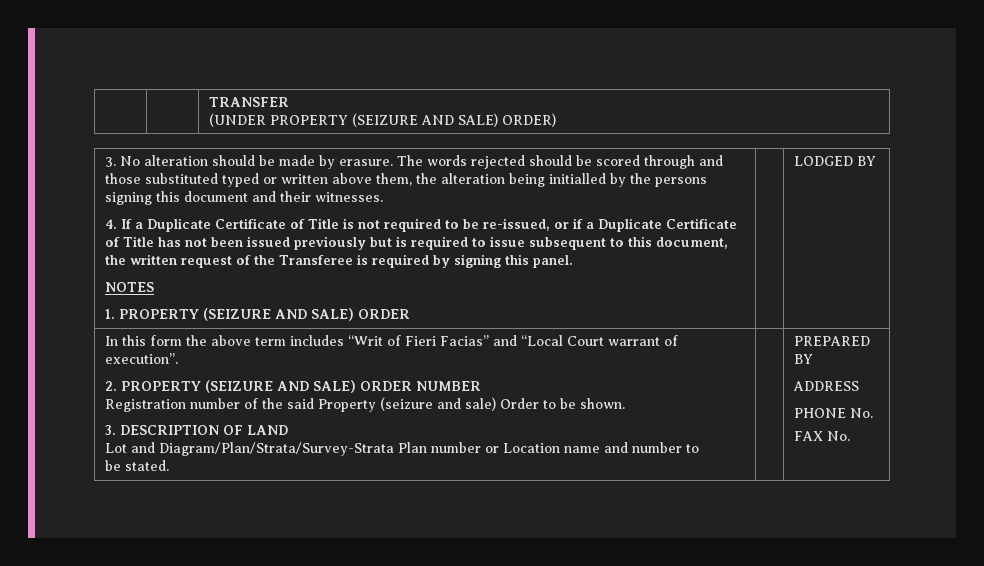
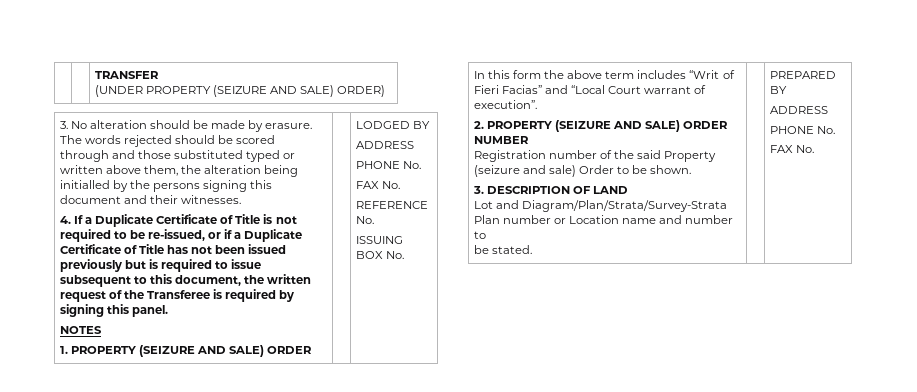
(876, 161) none -> [355,141,414,149] [355,161,421,169] [355,181,400,189] [355,201,428,209] [355,216,374,224] [355,236,403,244] [355,251,404,259] // ADDRESS // PHONE No. // FAX No. // REFERENCE No. // ISSUING BOX No.

